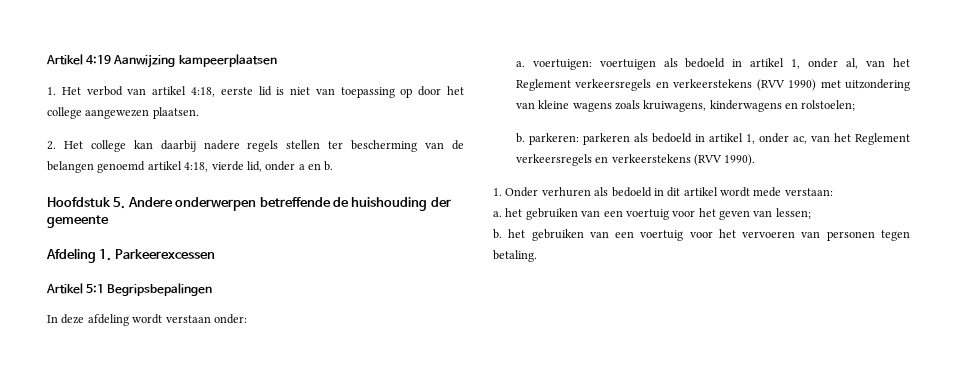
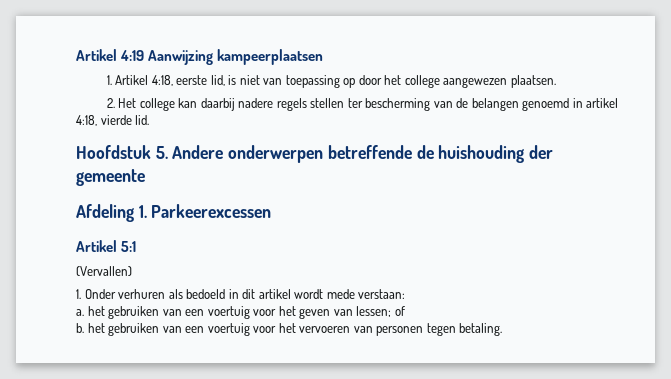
[61,86,187,96] Het verbod van artikel -> [115,75,149,85] Artikel
[258,86,272,96] lid -> [210,75,225,86] lid,
(146, 167) none -> [572,98,583,108] in
[246,161,334,172] lid, onder a en b. -> [135,115,150,125] lid.
[107,283,213,296] [47,314,247,326] [515,58,910,70] [515,79,910,91] [515,100,856,112] [515,133,910,145] [515,154,756,166] Begripsbepalingen // In deze afdeling wordt verstaan onder: // a. voertuigen: voertuigen als bedoeld in artikel 1, onder al, van het Reglement verkeersregels en verkeerstekens (RVV 1990) met uitzondering van kleine wagens zoals kruiwagens, kinderwagens en rolstoelen; // b. parkeren: parkeren als bedoeld in artikel 1, onder ac, van het Reglement verkeersregels en verkeerstekens (RVV 1990). -> [76,266,132,276] // (Vervallen)
(811, 213) none -> [394,306,405,316] of

